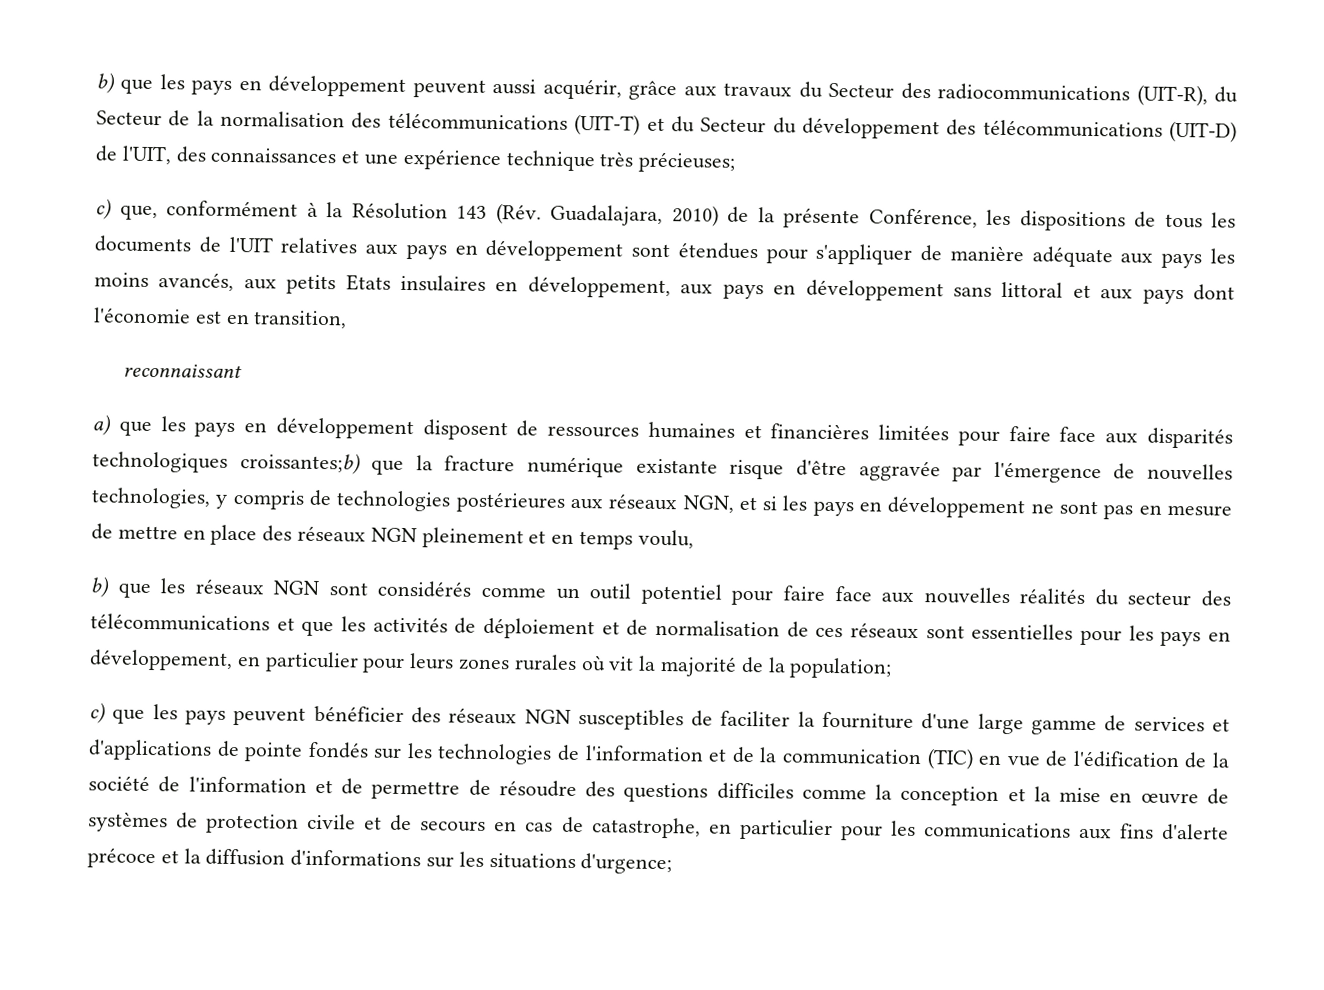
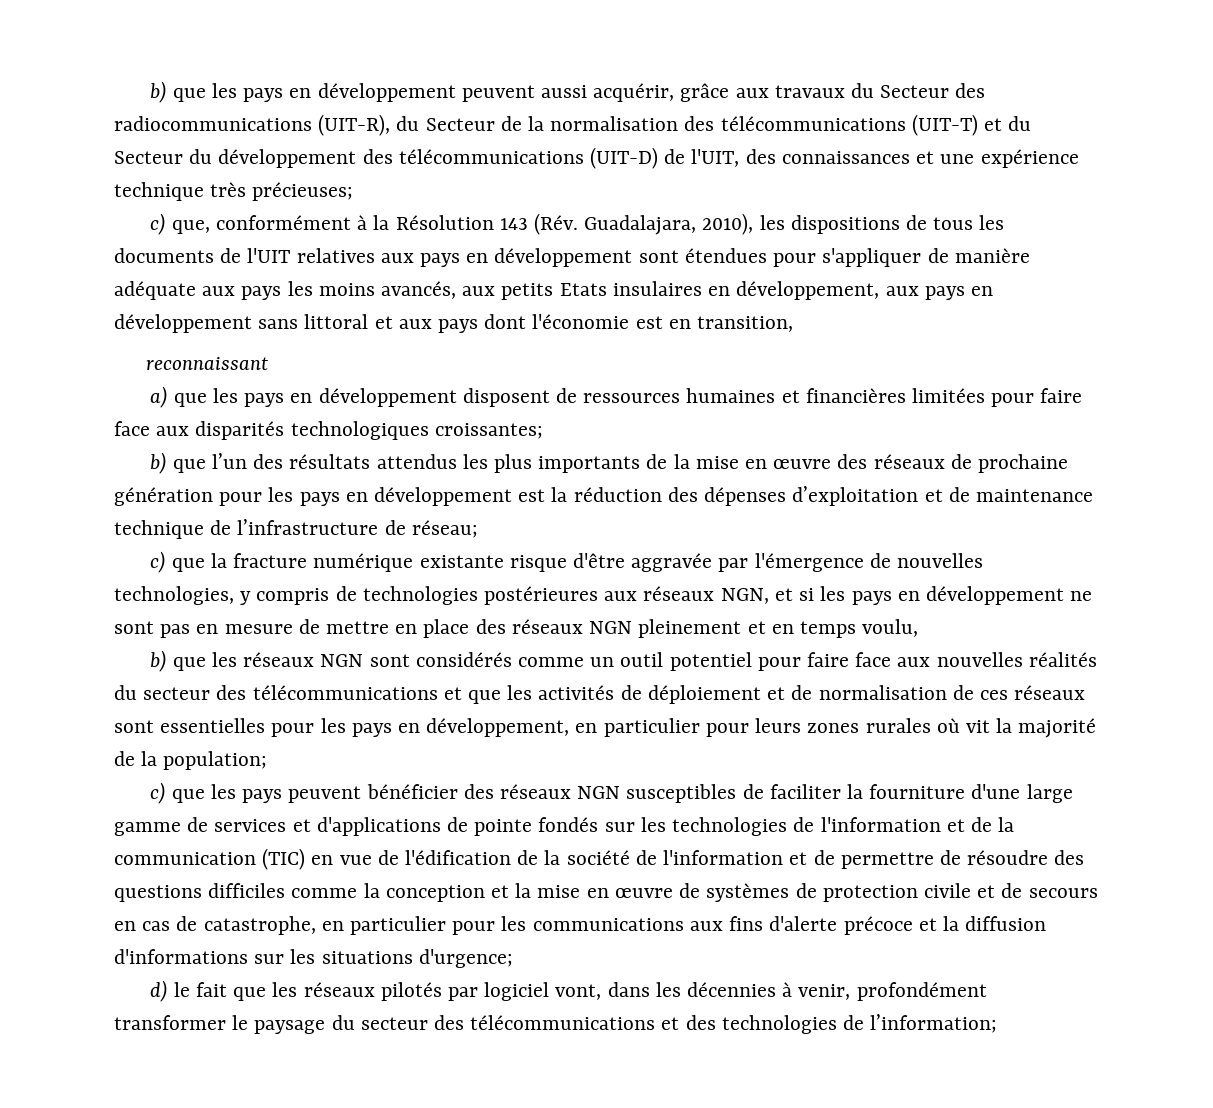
[671,205,978,229] 2010) de la présente Conférence, -> [702,213,754,235] 2010),
[239,452,361,475] croissantes;b) -> [434,423,543,439] [150,452,1069,474] [114,486,1093,506] [114,519,478,539] [150,551,166,573] croissantes; // b) que l’un des résultats attendus les plus importants de la mise en œuvre des réseaux de prochaine génération pour les pays en développement est la réduction des dépenses d’exploitation et de maintenance technique de l’infrastructure de réseau; // c)
(673, 864) none -> [150,980,987,1002] [114,1014,998,1034] // d) le fait que les réseaux pilotés par logiciel vont, dans les décennies à venir, profondément transformer le paysage du secteur des télécommunications et des technologies de l’information;

